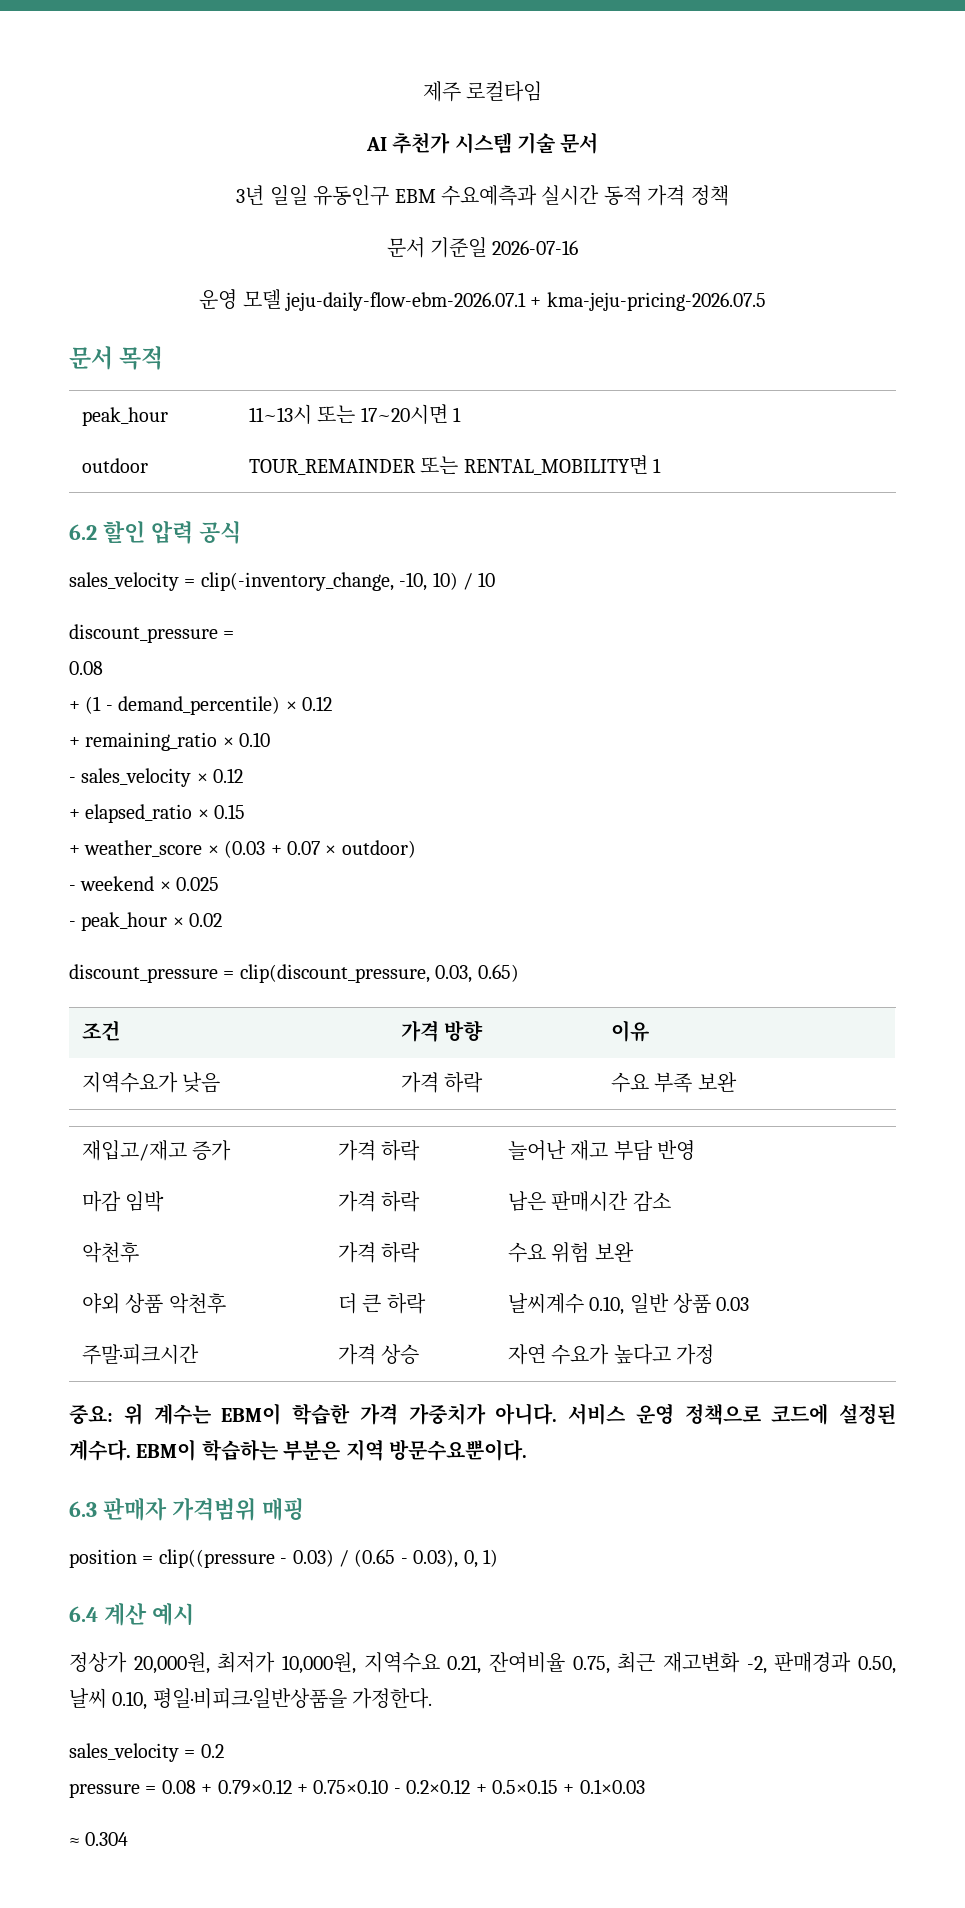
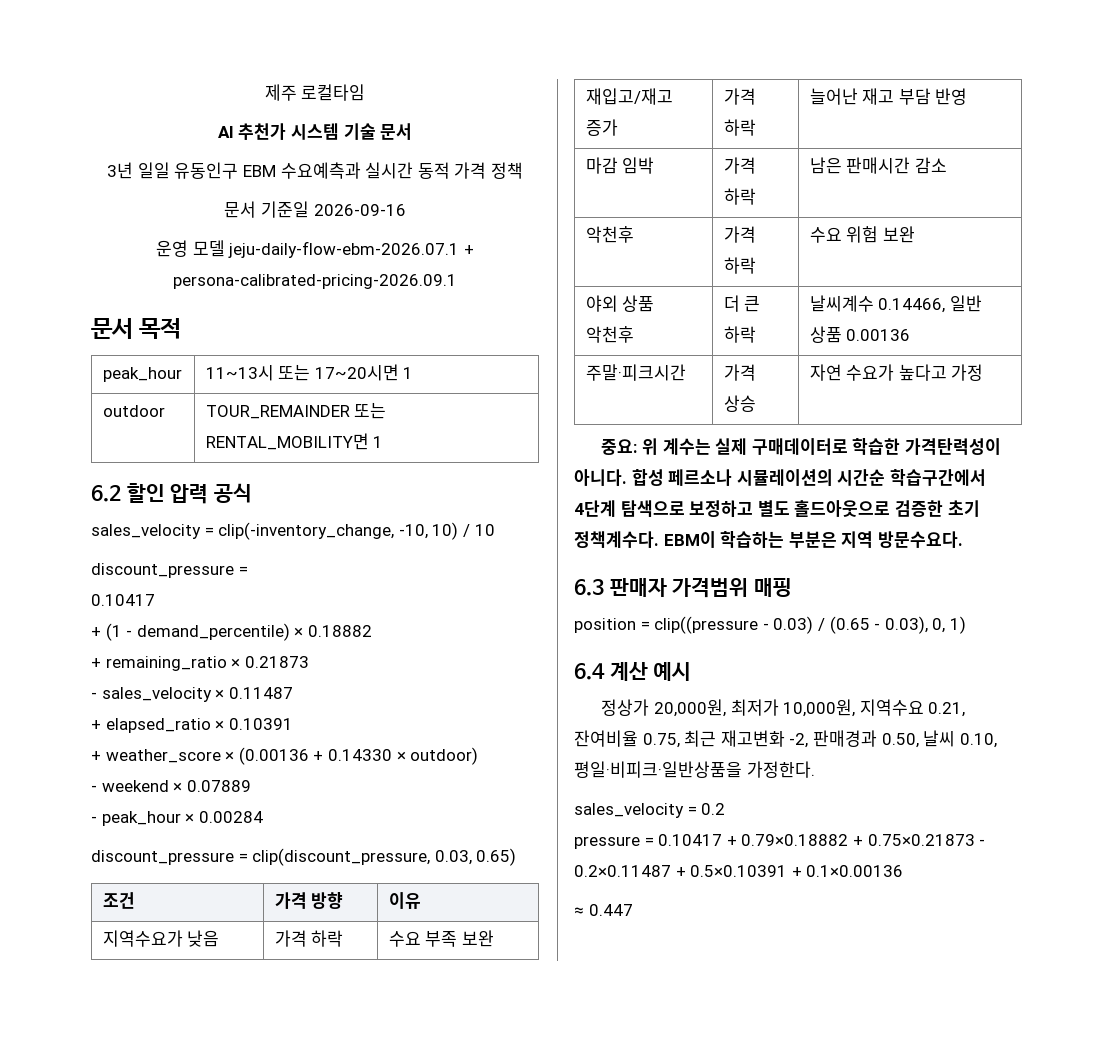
[492,240,579,255] 2026-07-16 -> [313,204,406,216] 2026-09-16
[546,292,766,311] kma-jeju-pricing-2026.07.5 -> [173,274,457,289] persona-calibrated-pricing-2026.09.1
[69,661,103,675] 0.08 -> [91,594,155,606] 0.10417
[302,696,332,711] 0.12 -> [307,625,372,637] 0.18882
[239,732,271,747] 0.10 -> [244,656,309,668] 0.21873
[213,768,244,783] 0.12 -> [228,687,293,699] 0.11487
[214,804,246,819] 0.15 -> [228,718,293,730] 0.10391
[224,840,320,858] (0.03 + 0.07 -> [238,747,392,765] (0.00136 + 0.14330
[176,877,220,891] 0.025 -> [186,780,251,792] 0.07889
[189,913,223,927] 0.02 -> [198,811,263,823] 0.00284
[589,1296,625,1315] 0.10, -> [878,298,946,313] 0.14466,
[716,1297,750,1311] 0.03 -> [846,329,911,341] 0.00136
[221,1403,896,1425] [69,1439,131,1461] EBM이 학습한 가격 가중치가 아니다. 서비스 운영 정책으로 코드에 설정된 계수다. -> [715,438,1001,455] [574,469,986,486] [574,500,980,517] [574,531,659,548] 실제 구매데이터로 학습한 가격탄력성이 아니다. 합성 페르소나 시뮬레이션의 시간순 학습구간에서 4단계 탐색으로 보정하고 별도 홀드아웃으로 검증한 초기 정책계수다.
[389,1439,527,1461] 방문수요뿐이다. -> [877,531,963,548] 방문수요다.
[161,1779,645,1795] 0.08 + 0.79×0.12 + 0.75×0.10 - 0.2×0.12 + 0.5×0.15 + 0.1×0.03 -> [658,834,986,846] [574,865,904,877] 0.10417 + 0.79×0.18882 + 0.75×0.21873 - 0.2×0.11487 + 0.5×0.10391 + 0.1×0.00136
[85,1832,129,1846] 0.304 -> [588,904,633,916] 0.447

